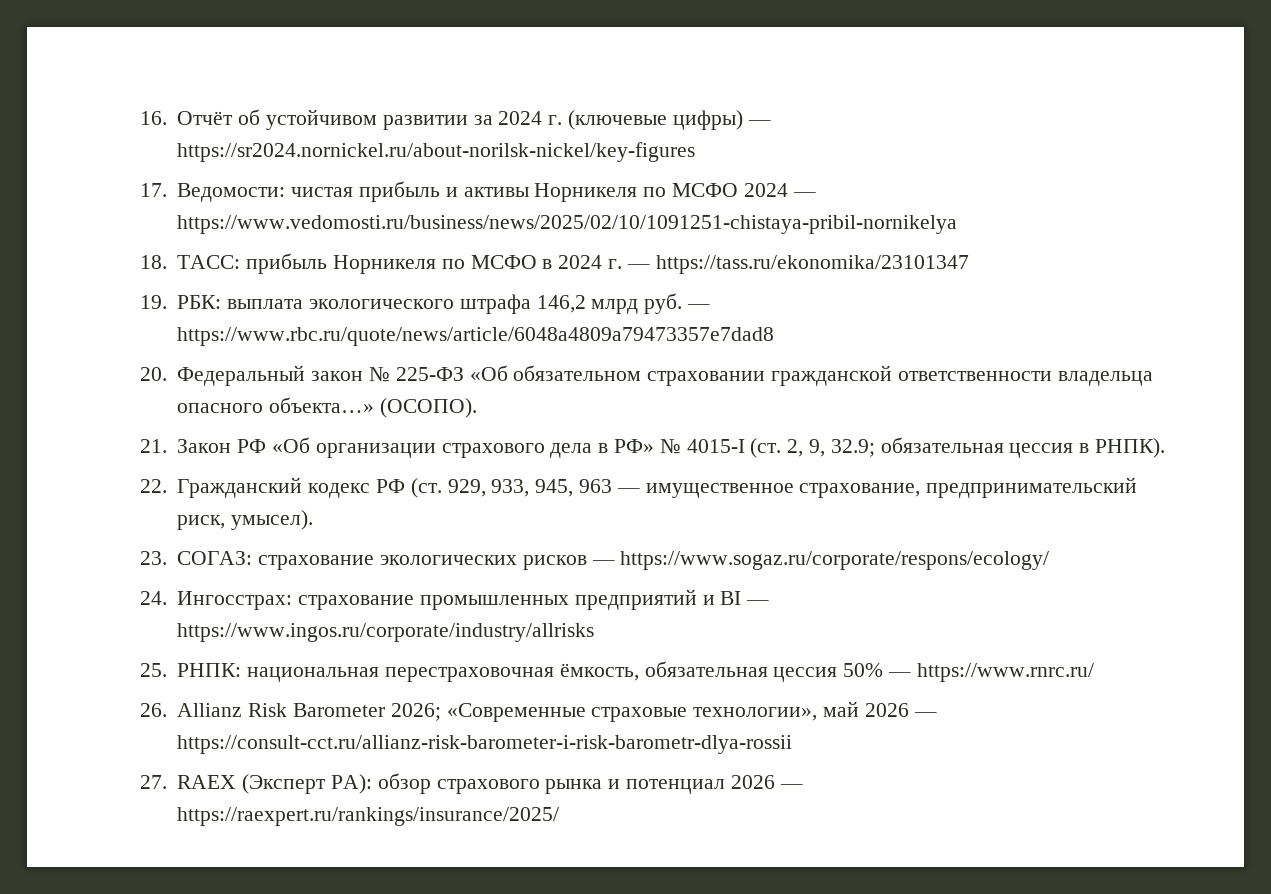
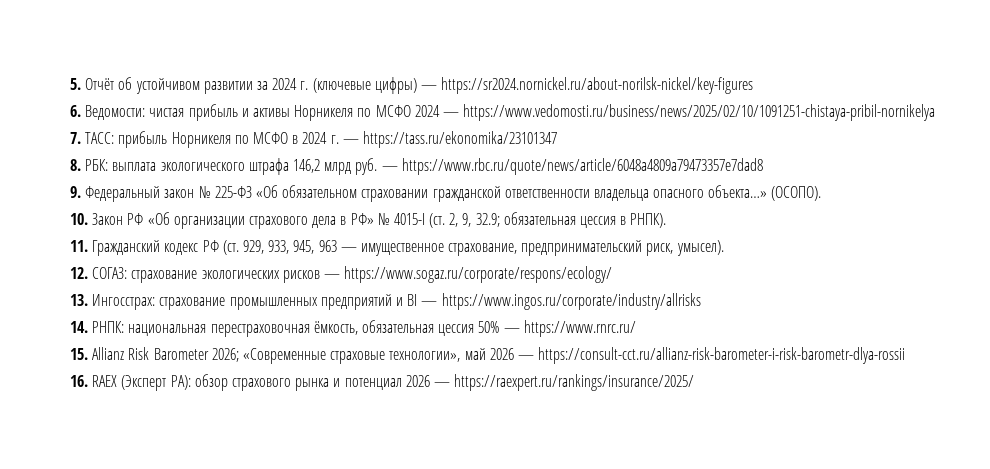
[139,111,167,125] 16. -> [70,78,82,90] 5.
[139,183,167,197] 17. -> [70,105,82,117] 6.
[139,255,167,269] 18. -> [70,132,82,144] 7.
[139,295,167,309] 19. -> [70,159,82,171] 8.
[139,367,167,381] 20. -> [70,186,82,198] 9.
[139,439,167,453] 21. -> [70,213,89,225] 10.
[139,479,167,493] 22. -> [70,240,89,252] 11.
[139,551,167,565] 23. -> [70,267,89,279] 12.
[139,591,167,605] 24. -> [70,294,89,306] 13.
[139,663,167,677] 25. -> [70,321,89,333] 14.
[139,703,167,717] 26. -> [70,348,89,360] 15.
[139,775,167,789] 27. -> [70,375,89,387] 16.

